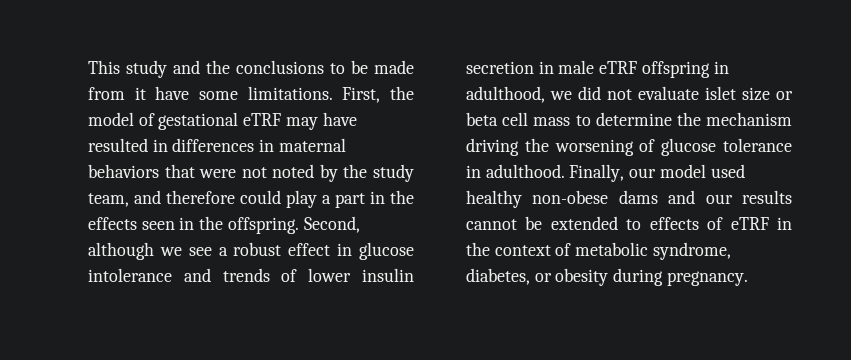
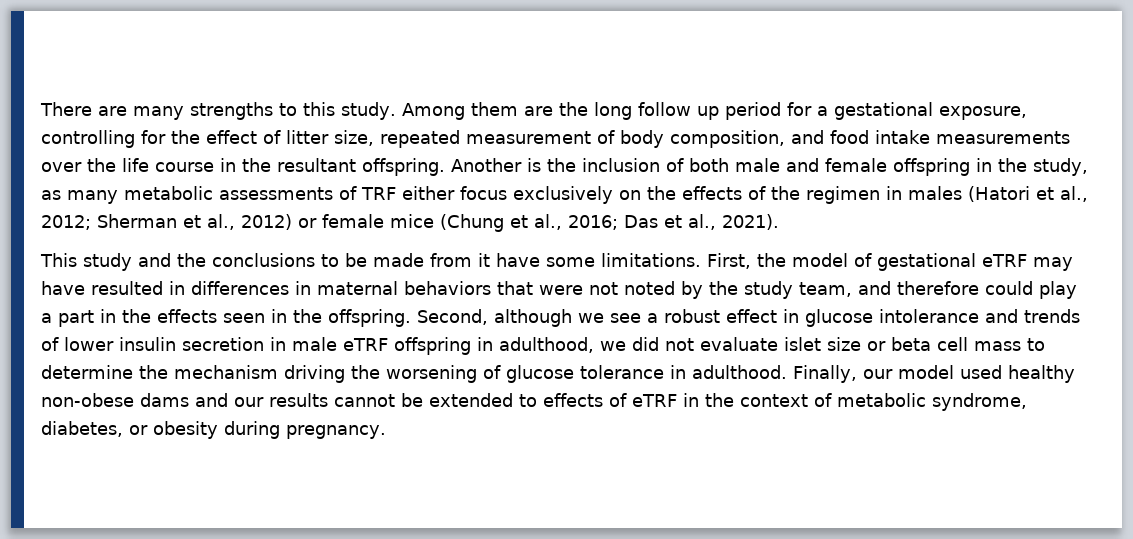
(88, 67) none -> [40,102,1027,120] [41,130,1070,148] [41,158,1088,176] [41,186,1088,204] [41,214,779,232] There are many strengths to this study. Among them are the long follow up period for a gestational exposure, controlling for the effect of litter size, repeated measurement of body composition, and food intake measurements over the life course in the resultant offspring. Another is the inclusion of both male and female offspring in the study, as many metabolic assessments of TRF either focus exclusively on the effects of the regimen in males (Hatori et al., 2012; Sherman et al., 2012) or female mice (Chung et al., 2016; Das et al., 2021). //

